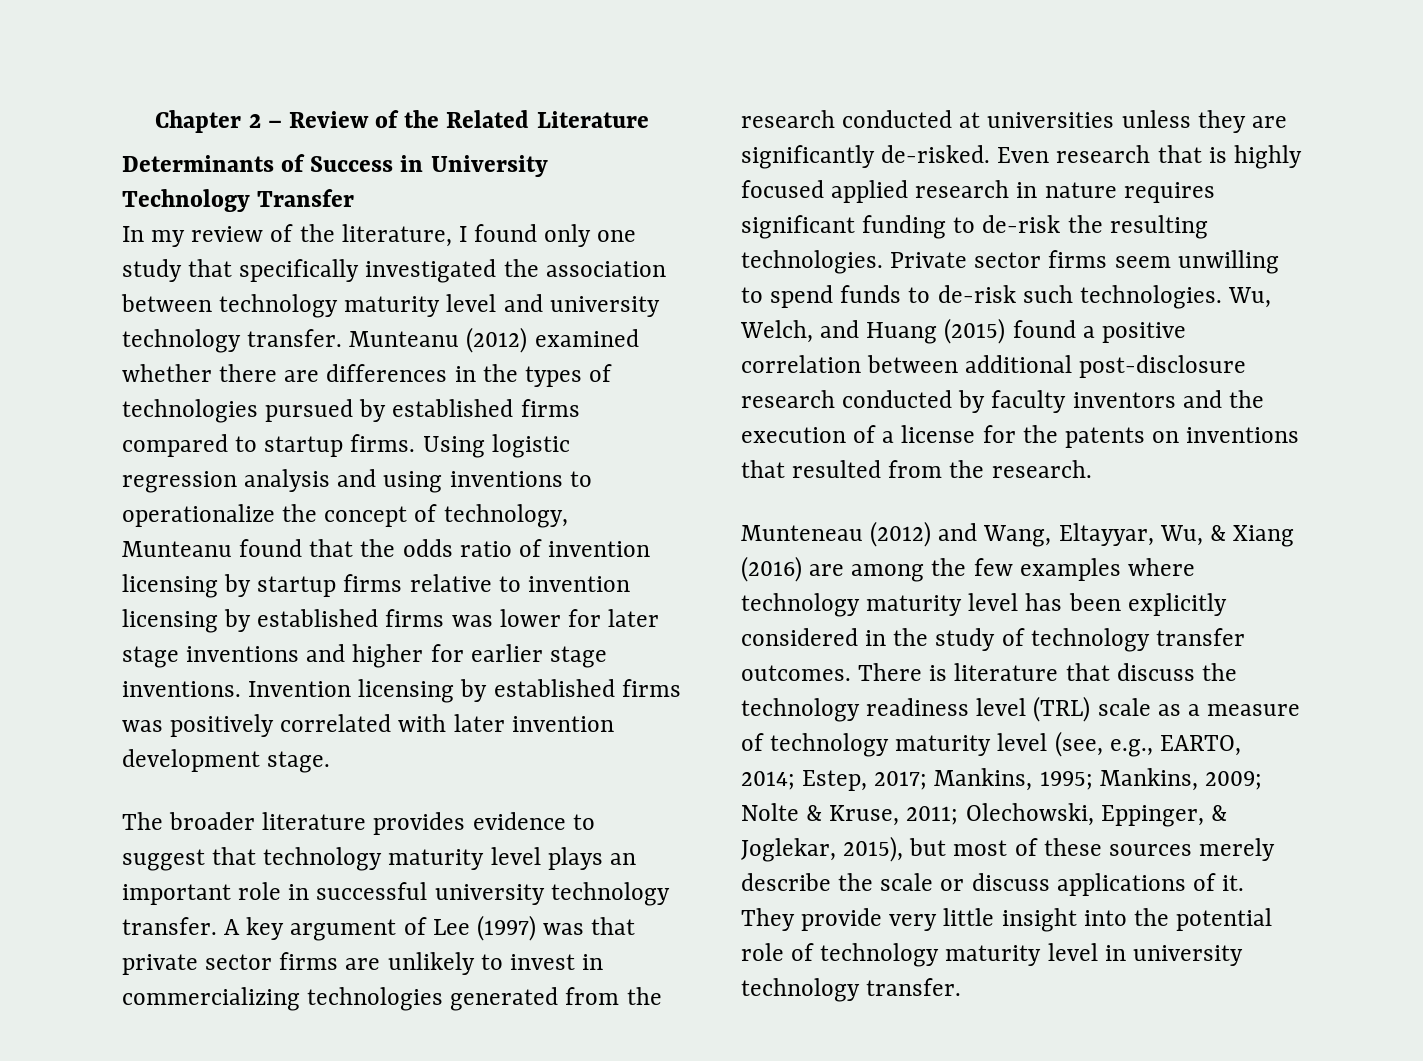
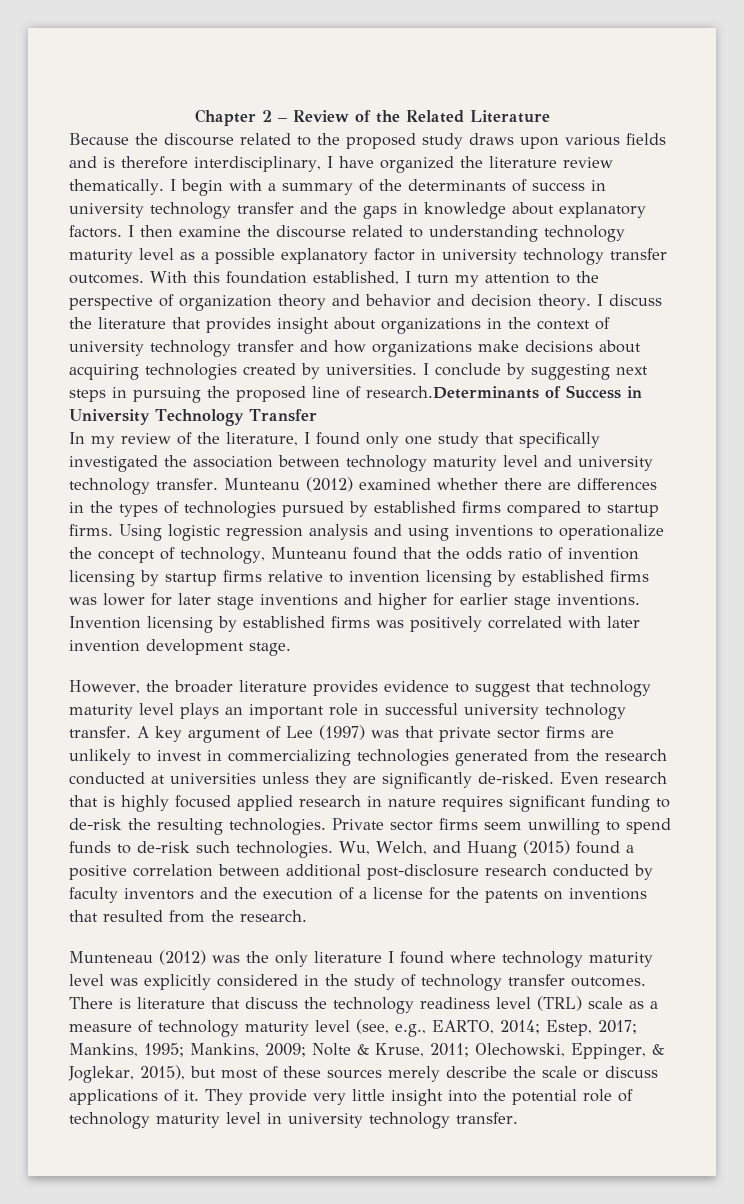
[122,155,274,172] Determinants -> [69,133,666,149] [69,156,613,173] [69,179,606,196] [69,202,646,219] [69,225,625,242] [69,248,667,265] [69,271,599,287] [69,294,662,311] [69,317,610,334] [69,340,641,357] [69,363,648,380] [69,386,539,403] Because the discourse related to the proposed study draws upon various fields and is therefore interdisciplinary, I have organized the literature review thematically. I begin with a summary of the determinants of success in university technology transfer and the gaps in knowledge about explanatory factors. I then examine the discourse related to understanding technology maturity level as a possible explanatory factor in university technology transfer outcomes. With this foundation established, I turn my attention to the perspective of organization theory and behavior and decision theory. I discuss the literature that provides insight about organizations in the context of university technology transfer and how organizations make decisions about acquiring technologies created by universities. I conclude by suggesting next steps in pursuing the proposed line of research.Determinants
[122,812,163,830] The -> [69,680,169,694] However, the
[938,523,1295,547] [741,556,1121,582] and Wang, Eltayyar, Wu, & Xiang (2016) are among the few examples -> [212,951,444,967] was the only literature I found
[1025,593,1121,611] has been -> [110,978,138,986] was

